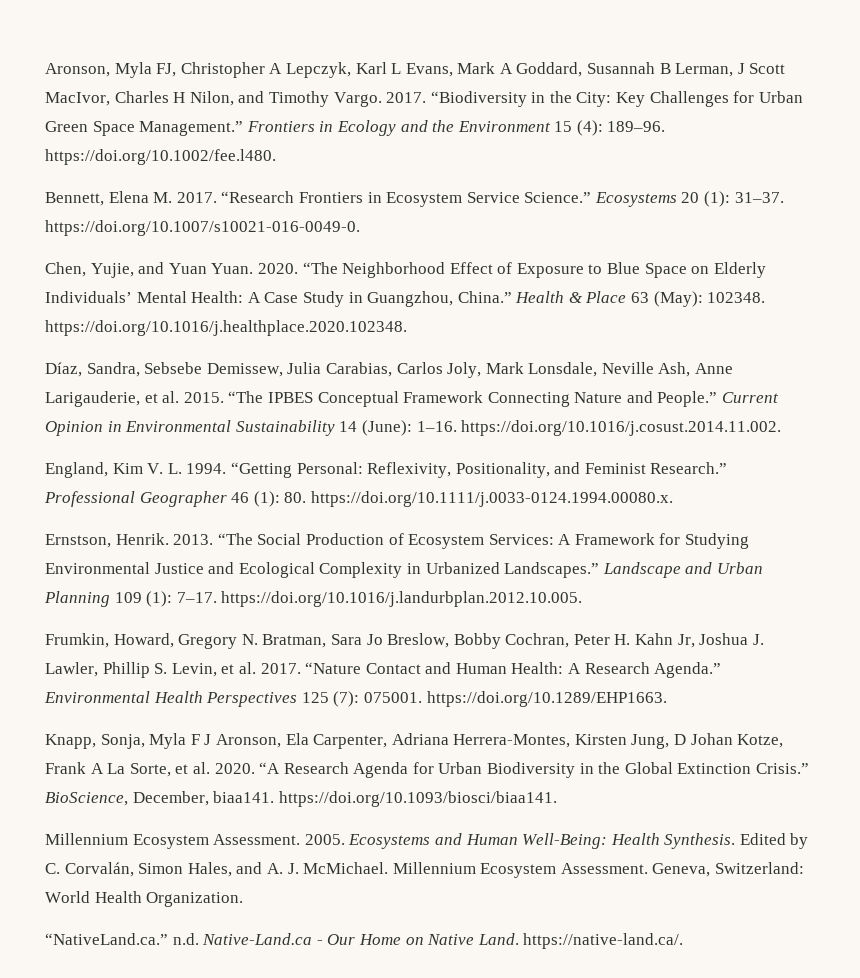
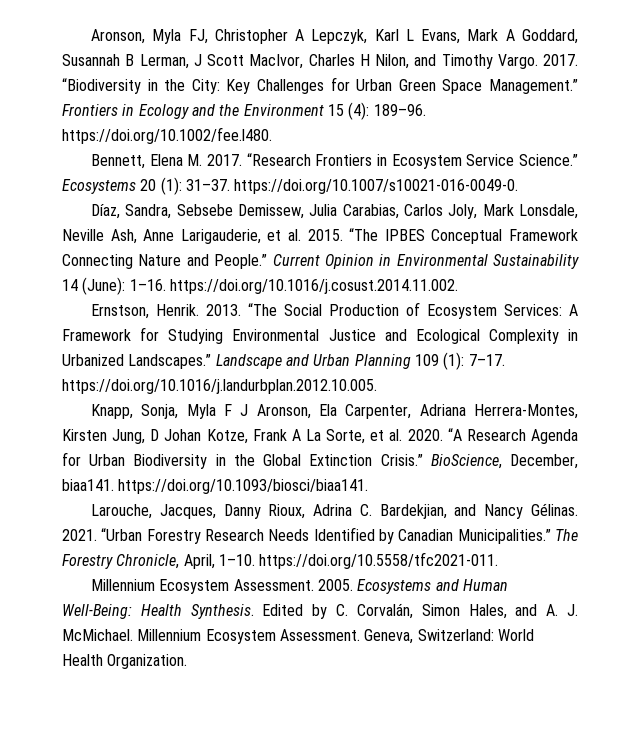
[45,262,766,278] [45,291,766,307] [45,320,407,336] // Chen, Yujie, and Yuan Yuan. 2020. “The Neighborhood Effect of Exposure to Blue Space on Elderly Individuals’ Mental Health: A Case Study in Guangzhou, China.” Health & Place 63 (May): 102348. https://doi.org/10.1016/j.healthplace.2020.102348. -> (519, 186) none
[45,462,728,478] [44,491,673,507] // England, Kim V. L. 1994. “Getting Personal: Reflexivity, Positionality, and Feminist Research.” Professional Geographer 46 (1): 80. https://doi.org/10.1111/j.0033-0124.1994.00080.x. -> (458, 286) none
[45,633,764,649] [45,662,722,678] [44,691,667,707] // Frumkin, Howard, Gregory N. Bratman, Sara Jo Breslow, Bobby Cochran, Peter H. Kahn Jr, Joshua J. Lawler, Phillip S. Levin, et al. 2017. “Nature Contact and Human Health: A Research Agenda.” Environmental Health Perspectives 125 (7): 075001. https://doi.org/10.1289/EHP1663. -> (377, 386) none
(557, 799) none -> [90,503,578,519] [62,527,578,544] [62,552,499,569] // Larouche, Jacques, Danny Rioux, Adrina C. Bardekjian, and Nancy Gélinas. 2021. “Urban Forestry Research Needs Identified by Canadian Municipalities.” The Forestry Chronicle, April, 1–10. https://doi.org/10.5558/tfc2021-011.
[45,933,684,949] // “NativeLand.ca.” n.d. Native-Land.ca - Our Home on Native Land. https://native-land.ca/. -> (188, 661) none

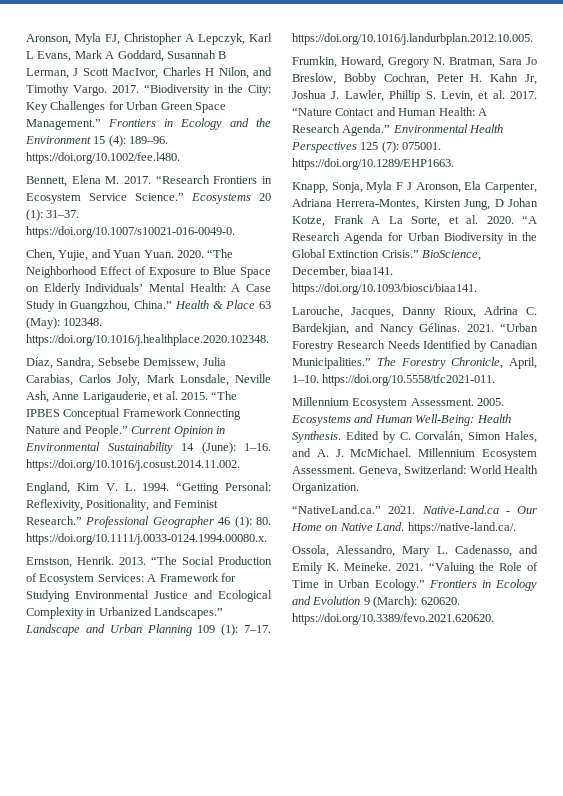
(519, 186) none -> [26,249,234,261] [26,266,271,278] [26,283,271,295] [26,300,271,312] [26,317,103,329] [26,334,269,346] // Chen, Yujie, and Yuan Yuan. 2020. “The Neighborhood Effect of Exposure to Blue Space on Elderly Individuals’ Mental Health: A Case Study in Guangzhou, China.” Health & Place 63 (May): 102348. https://doi.org/10.1016/j.healthplace.2020.102348.
(458, 286) none -> [26,482,271,494] [26,499,219,511] [26,516,271,528] [26,533,267,545] // England, Kim V. L. 1994. “Getting Personal: Reflexivity, Positionality, and Feminist Research.” Professional Geographer 46 (1): 80. https://doi.org/10.1111/j.0033-0124.1994.00080.x.
(377, 386) none -> [292,56,537,68] [292,73,537,85] [292,90,537,102] [292,107,487,116] [292,124,504,136] [291,141,442,153] [292,158,454,170] // Frumkin, Howard, Gregory N. Bratman, Sara Jo Breslow, Bobby Cochran, Peter H. Kahn Jr, Joshua J. Lawler, Phillip S. Levin, et al. 2017. “Nature Contact and Human Health: A Research Agenda.” Environmental Health Perspectives 125 (7): 075001. https://doi.org/10.1289/EHP1663.
(188, 661) none -> [292,505,537,514] [291,522,516,534] [292,545,538,557] [292,562,538,574] [292,579,537,591] [292,596,460,608] [292,613,494,625] // “NativeLand.ca.” 2021. Native-Land.ca - Our Home on Native Land. https://native-land.ca/. // Ossola, Alessandro, Mary L. Cadenasso, and Emily K. Meineke. 2021. “Valuing the Role of Time in Urban Ecology.” Frontiers in Ecology and Evolution 9 (March): 620620. https://doi.org/10.3389/fevo.2021.620620.

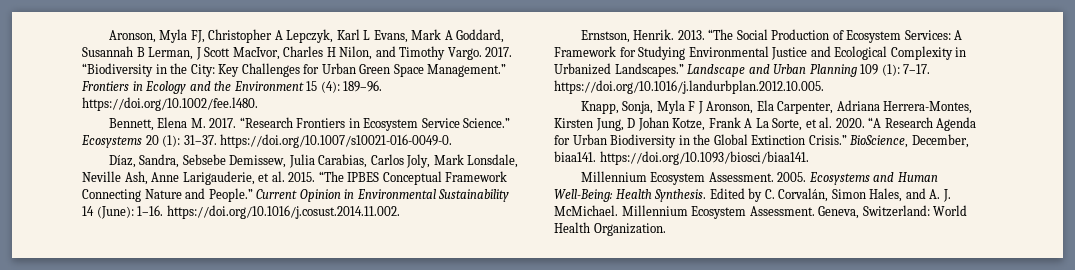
[26,249,234,261] [26,266,271,278] [26,283,271,295] [26,300,271,312] [26,317,103,329] [26,334,269,346] // Chen, Yujie, and Yuan Yuan. 2020. “The Neighborhood Effect of Exposure to Blue Space on Elderly Individuals’ Mental Health: A Case Study in Guangzhou, China.” Health & Place 63 (May): 102348. https://doi.org/10.1016/j.healthplace.2020.102348. -> (453, 141) none
[26,482,271,494] [26,499,219,511] [26,516,271,528] [26,533,267,545] // England, Kim V. L. 1994. “Getting Personal: Reflexivity, Positionality, and Feminist Research.” Professional Geographer 46 (1): 80. https://doi.org/10.1111/j.0033-0124.1994.00080.x. -> (400, 212) none
[292,56,537,68] [292,73,537,85] [292,90,537,102] [292,107,487,116] [292,124,504,136] [291,141,442,153] [292,158,454,170] // Frumkin, Howard, Gregory N. Bratman, Sara Jo Breslow, Bobby Cochran, Peter H. Kahn Jr, Joshua J. Lawler, Phillip S. Levin, et al. 2017. “Nature Contact and Human Health: A Research Agenda.” Environmental Health Perspectives 125 (7): 075001. https://doi.org/10.1289/EHP1663. -> (824, 87) none
[292,306,537,318] [292,323,538,335] [292,340,538,352] [292,357,537,369] [292,374,496,386] // Larouche, Jacques, Danny Rioux, Adrina C. Bardekjian, and Nancy Gélinas. 2021. “Urban Forestry Research Needs Identified by Canadian Municipalities.” The Forestry Chronicle, April, 1–10. https://doi.org/10.5558/tfc2021-011. -> (809, 158) none
[292,505,537,514] [291,522,516,534] [292,545,538,557] [292,562,538,574] [292,579,537,591] [292,596,460,608] [292,613,494,625] // “NativeLand.ca.” 2021. Native-Land.ca - Our Home on Native Land. https://native-land.ca/. // Ossola, Alessandro, Mary L. Cadenasso, and Emily K. Meineke. 2021. “Valuing the Role of Time in Urban Ecology.” Frontiers in Ecology and Evolution 9 (March): 620620. https://doi.org/10.3389/fevo.2021.620620. -> (666, 229) none

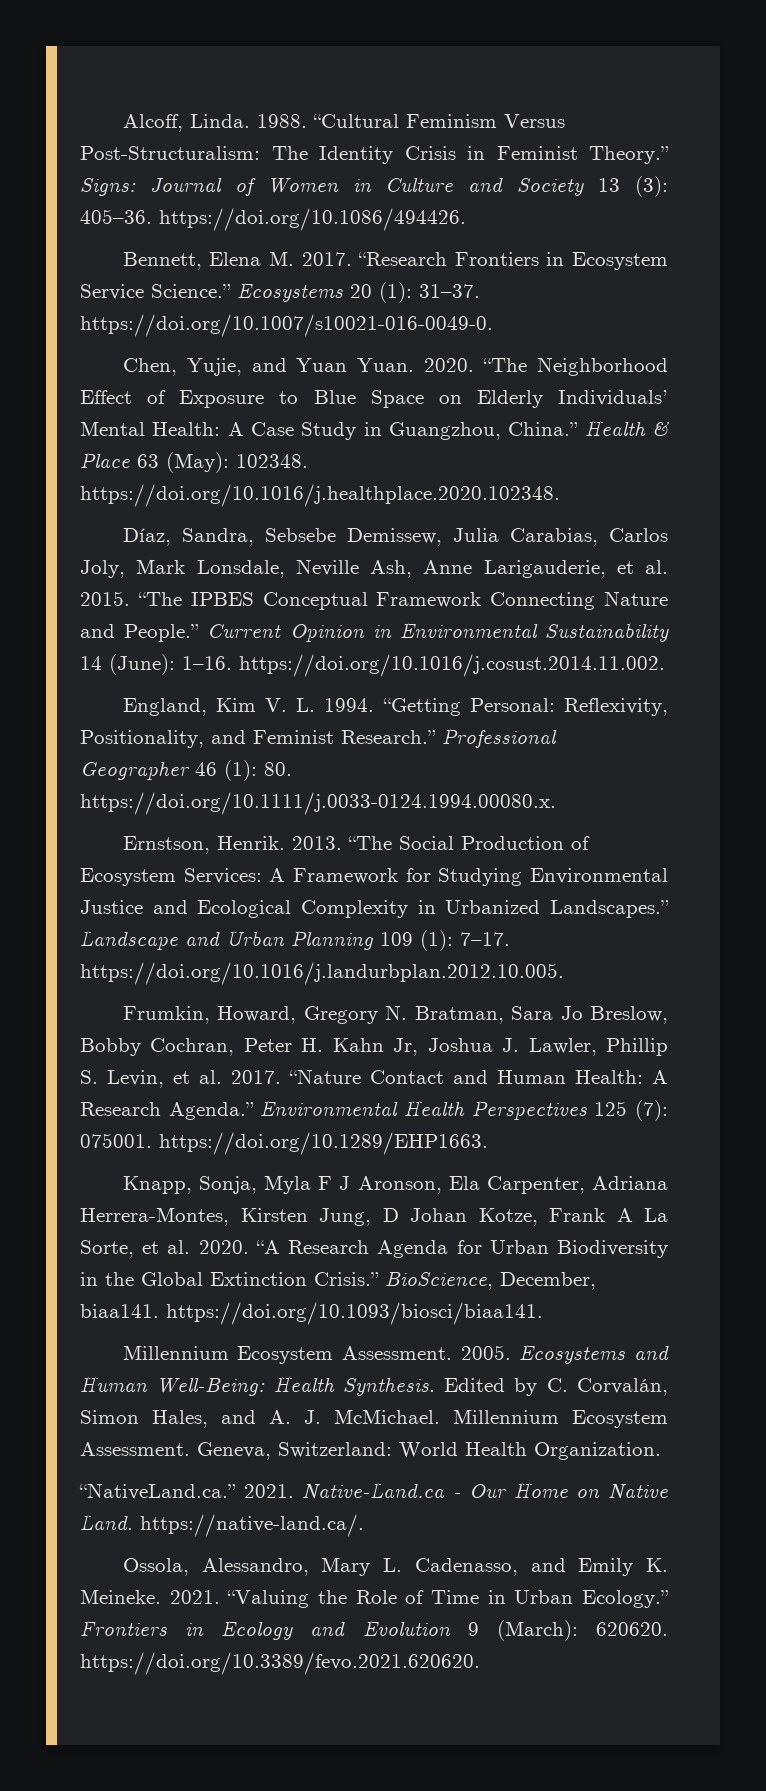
[108,29,505,43] [82,46,513,60] [82,63,507,77] [81,80,383,94] [82,97,258,111] Aronson, Myla FJ, Christopher A Lepczyk, Karl L Evans, Mark A Goddard, Susannah B Lerman, J Scott MacIvor, Charles H Nilon, and Timothy Vargo. 2017. “Biodiversity in the City: Key Challenges for Urban Green Space Management.” Frontiers in Ecology and the Environment 15 (4): 189–96. https://doi.org/10.1002/fee.l480. -> [122,114,565,132] [80,146,669,164] [80,176,669,197] [80,208,466,231] Alcoff, Linda. 1988. “Cultural Feminism Versus Post-Structuralism: The Identity Crisis in Feminist Theory.” Signs: Journal of Women in Culture and Society 13 (3): 405–36. https://doi.org/10.1086/494426.
(453, 141) none -> [122,357,668,376] [80,390,668,408] [80,420,669,440] [80,452,308,473] [80,484,560,507] // Chen, Yujie, and Yuan Yuan. 2020. “The Neighborhood Effect of Exposure to Blue Space on Elderly Individuals’ Mental Health: A Case Study in Guangzhou, China.” Health & Place 63 (May): 102348. https://doi.org/10.1016/j.healthplace.2020.102348.
(400, 212) none -> [122,698,668,716] [80,728,557,748] [80,760,292,781] [80,792,556,815] // England, Kim V. L. 1994. “Getting Personal: Reflexivity, Positionality, and Feminist Research.” Professional Geographer 46 (1): 80. https://doi.org/10.1111/j.0033-0124.1994.00080.x.
(824, 87) none -> [122,1005,668,1024] [80,1038,669,1056] [80,1069,668,1088] [80,1100,668,1121] [80,1132,488,1155] // Frumkin, Howard, Gregory N. Bratman, Sara Jo Breslow, Bobby Cochran, Peter H. Kahn Jr, Joshua J. Lawler, Phillip S. Levin, et al. 2017. “Nature Contact and Human Health: A Research Agenda.” Environmental Health Perspectives 125 (7): 075001. https://doi.org/10.1289/EHP1663.
(666, 229) none -> [79,1482,668,1500] [80,1514,364,1537] [122,1557,668,1576] [80,1589,670,1608] [80,1620,669,1641] [80,1652,480,1675] // “NativeLand.ca.” 2021. Native-Land.ca - Our Home on Native Land. https://native-land.ca/. // Ossola, Alessandro, Mary L. Cadenasso, and Emily K. Meineke. 2021. “Valuing the Role of Time in Urban Ecology.” Frontiers in Ecology and Evolution 9 (March): 620620. https://doi.org/10.3389/fevo.2021.620620.

